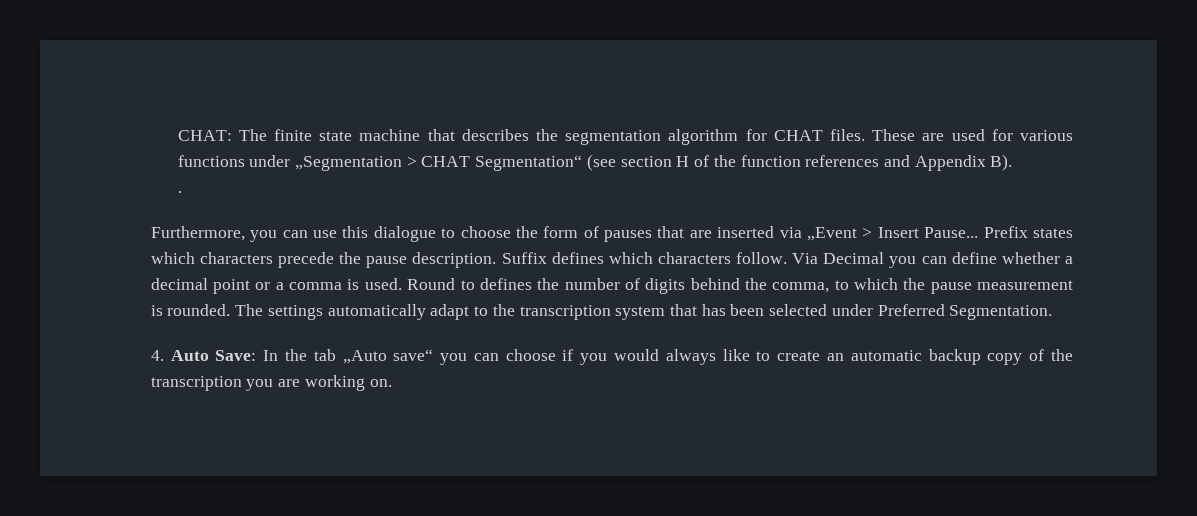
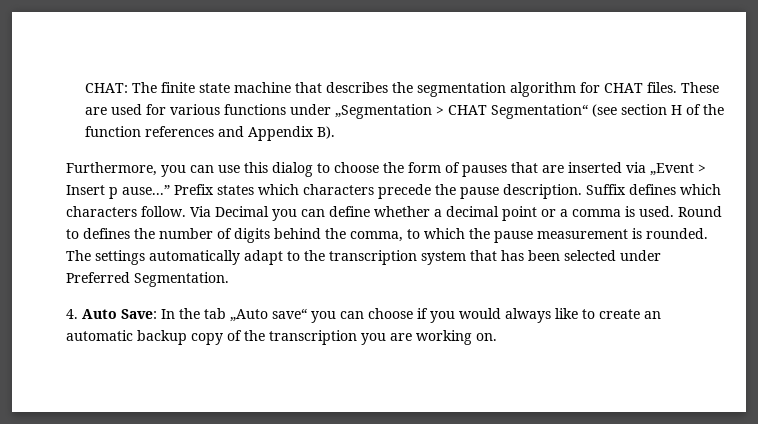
[177,191,182,193] // . -> (335, 132) none
[373,226,436,242] dialogue -> [271,162,313,177] dialog
[924,227,979,238] Pause... -> [108,185,170,199] p ause...”

